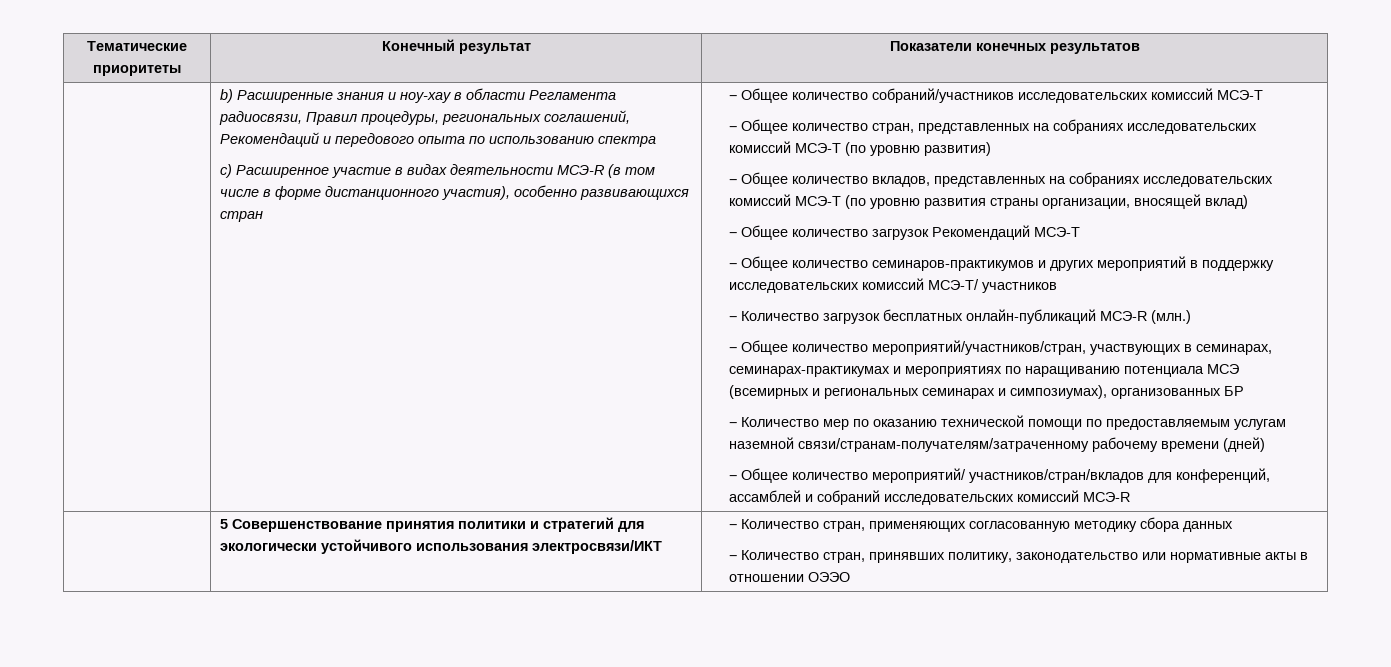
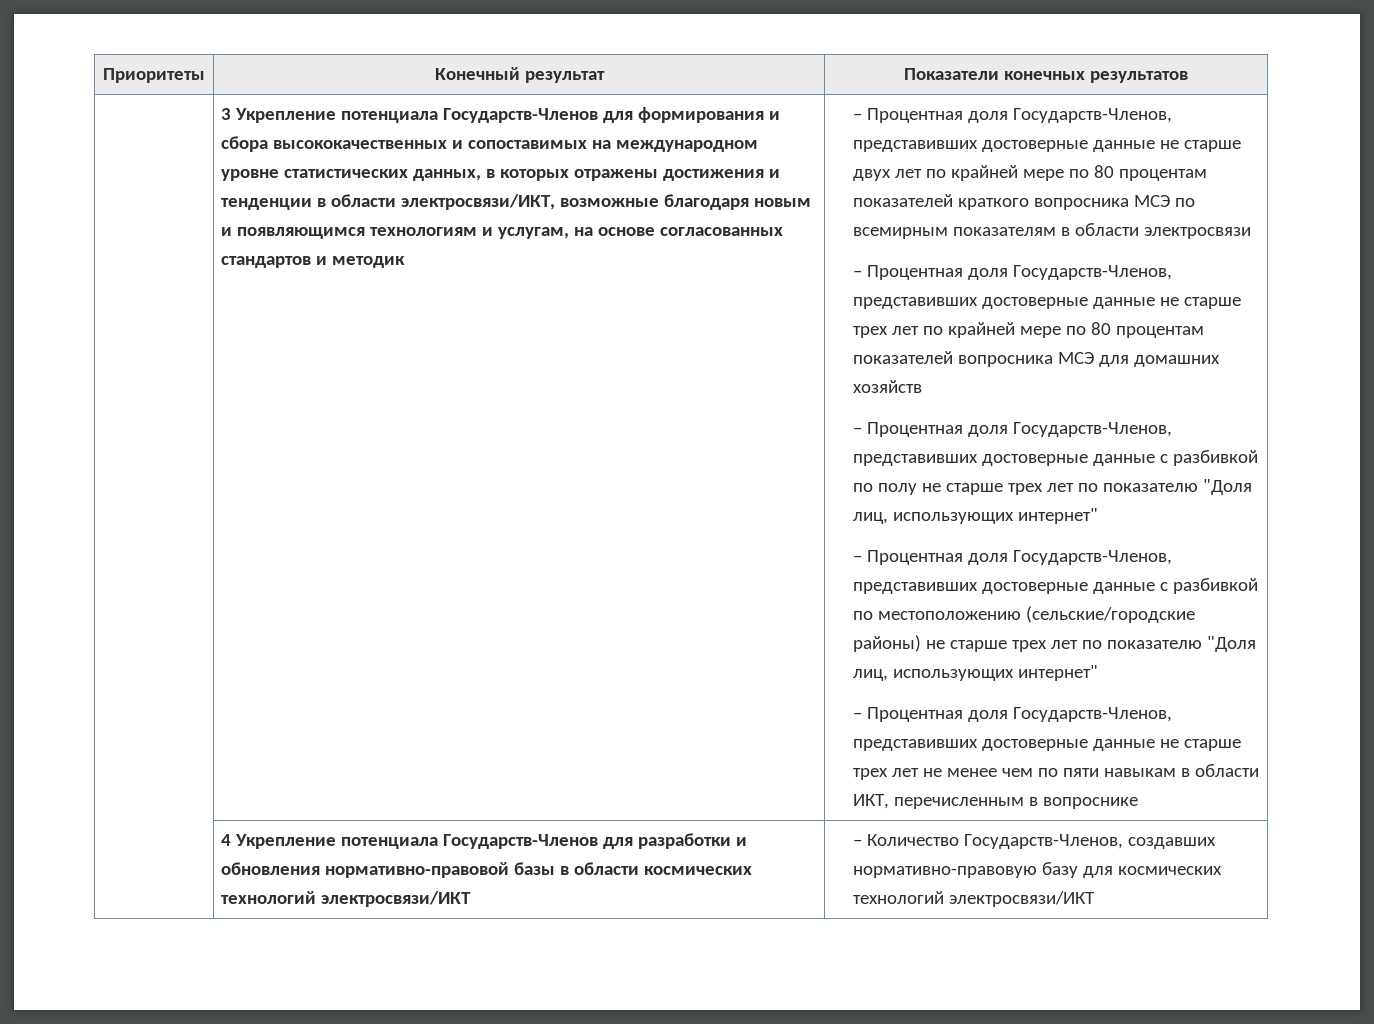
[87,41,187,51] [93,65,181,76] Тематические приоритеты -> [103,68,205,83] Приоритеты
[220,88,617,103] [219,110,631,125] [220,132,657,147] [220,164,656,178] [220,185,690,200] [220,211,264,222] [728,88,1263,103] [728,119,1257,134] [728,141,991,156] [728,172,1273,187] [728,194,1248,209] [728,225,1080,240] [728,256,1274,271] [728,278,1057,293] [728,309,1191,324] [728,340,1272,355] [728,364,1239,377] [728,385,1244,399] [728,415,1286,430] [728,437,1265,452] [728,468,1270,483] [728,490,1130,505] [220,517,645,532] [220,539,663,554] [728,517,1233,532] [728,550,1308,563] [728,572,850,582] b) Расширенные знания и ноу-хау в области Регламента радиосвязи, Правил процедуры, региональных соглашений, Рекомендаций и передового опыта по использованию спектра // c) Расширенное участие в видах деятельности МСЭ-R (в том числе в форме дистанционного участия), особенно развивающихся стран | − Общее количество собраний/участников исследовательских комиссий МСЭ-Т // − Общее количество стран, представленных на собраниях исследовательских комиссий МСЭ-Т (по уровню развития) // − Общее количество вкладов, представленных на собраниях исследовательских комиссий МСЭ-Т (по уровню развития страны организации, вносящей вклад) // − Общее количество загрузок Рекомендаций МСЭ-Т // − Общее количество семинаров-практикумов и других мероприятий в поддержку исследовательских комиссий МСЭ-Т/ участников // − Количество загрузок бесплатных онлайн-публикаций МСЭ-R (млн.) // − Общее количество мероприятий/участников/стран, участвующих в семинарах, семинарах-практикумах и мероприятиях по наращиванию потенциала МСЭ (всемирных и региональных семинарах и симпозиумах), организованных БР // − Количество мер по оказанию технической помощи по предоставляемым услугам наземной связи/странам-получателям/затраченному рабочему времени (дней) // − Общее количество мероприятий/ участников/стран/вкладов для конференций, ассамблей и собраний исследовательских комиссий МСЭ-R // | 5 Совершенствование принятия политики и стратегий для экологически устойчивого использования электросвязи/ИКТ | − Количество стран, применяющих согласованную методику сбора данных // − Количество стран, принявших политику, законодательство или нормативные акты в отношении ОЭЭО -> [221,107,781,123] [221,136,759,152] [221,169,781,181] [221,194,812,210] [221,227,784,239] [221,256,406,268] [852,108,1172,123] [852,140,1241,152] [852,165,1207,181] [852,194,1195,210] [852,223,1251,239] [852,265,1172,280] [852,297,1241,309] [852,322,1204,338] [852,351,1220,367] [852,380,922,393] [852,422,1172,437] [852,450,1258,466] [852,479,1252,495] [852,508,1098,524] [852,550,1172,565] [852,578,1258,594] [852,606,1195,623] [852,635,1256,652] [852,665,1098,681] [852,707,1172,722] [852,739,1241,751] [852,764,1259,780] [852,794,1138,809] [221,833,748,849] [221,862,753,878] [221,891,472,907] [852,834,1216,849] [852,862,1222,878] [852,891,1095,907] 3 Укрепление потенциала Государств-Членов для формирования и сбора высококачественных и сопоставимых на международном уровне статистических данных, в которых отражены достижения и тенденции в области электросвязи/ИКТ, возможные благодаря новым и появляющимся технологиям и услугам, на основе согласованных стандартов и методик | – Процентная доля Государств-Членов, представивших достоверные данные не старше двух лет по крайней мере по 80 процентам показателей краткого вопросника МСЭ по всемирным показателям в области электросвязи // – Процентная доля Государств-Членов, представивших достоверные данные не старше трех лет по крайней мере по 80 процентам показателей вопросника МСЭ для домашних хозяйств // – Процентная доля Государств-Членов, представивших достоверные данные с разбивкой по полу не старше трех лет по показателю "Доля лиц, использующих интернет" // – Процентная доля Государств-Членов, представивших достоверные данные с разбивкой по местоположению (сельские/городские районы) не старше трех лет по показателю "Доля лиц, использующих интернет" // – Процентная доля Государств-Членов, представивших достоверные данные не старше трех лет не менее чем по пяти навыкам в области ИКТ, перечисленным в вопроснике // | 4 Укрепление потенциала Государств-Членов для разработки и обновления нормативно-правовой базы в области космических технологий электросвязи/ИКТ | – Количество Государств-Членов, создавших нормативно-правовую базу для космических технологий электросвязи/ИКТ

